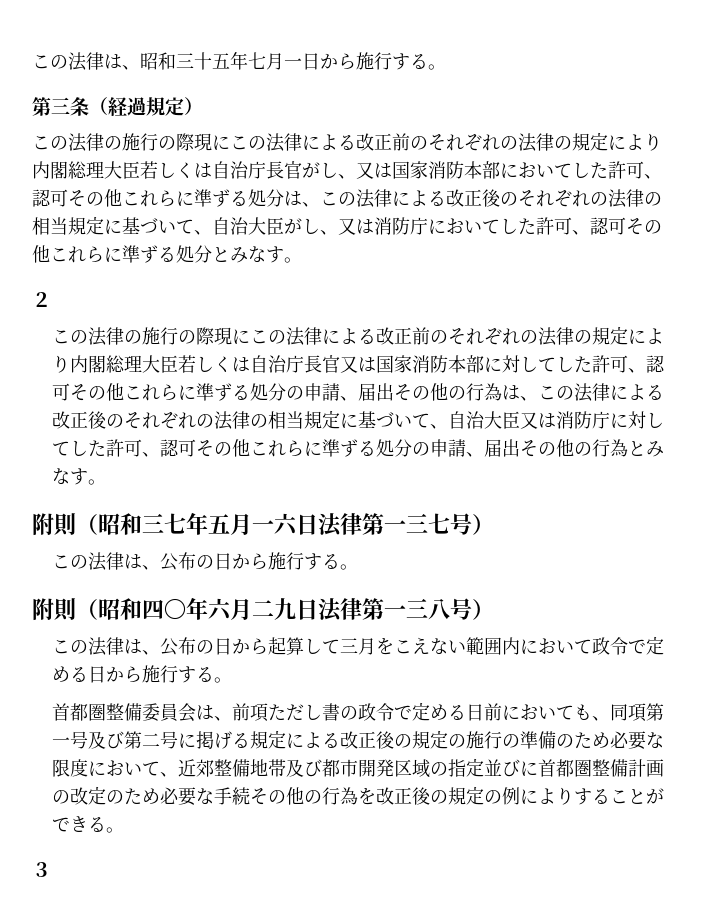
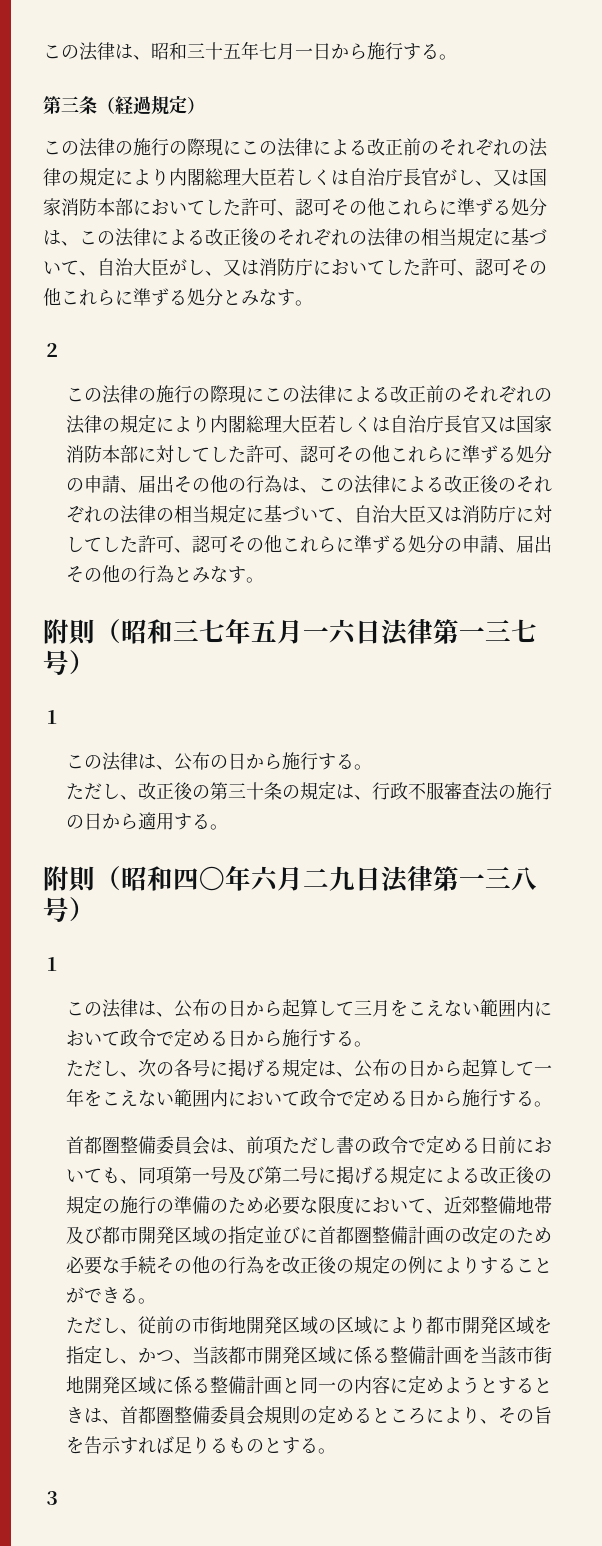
(494, 524) none -> [43,710,61,724] // １
(358, 567) none -> [65,781,552,801] [65,812,228,830] // ただし、改正後の第三十条の規定は、行政不服審査法の施行の日から適用する。
(494, 609) none -> [43,957,61,971] // １
(232, 680) none -> [65,1058,552,1078] [65,1088,552,1107] // ただし、次の各号に掲げる規定は、公布の日から起算して一年をこえない範囲内において政令で定める日から施行する。
(124, 830) none -> [65,1316,552,1335] [65,1345,552,1365] [65,1375,552,1395] [65,1405,552,1425] [65,1436,336,1454] // ただし、従前の市街地開発区域の区域により都市開発区域を指定し、かつ、当該都市開発区域に係る整備計画を当該市街地開発区域に係る整備計画と同一の内容に定めようとするときは、首都圏整備委員会規則の定めるところにより、その旨を告示すれば足りるものとする。

